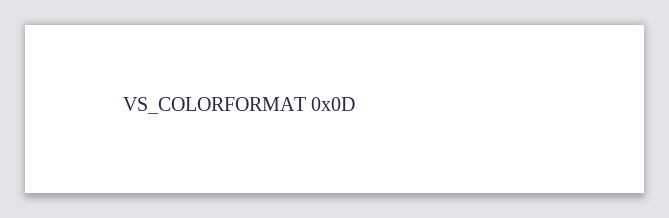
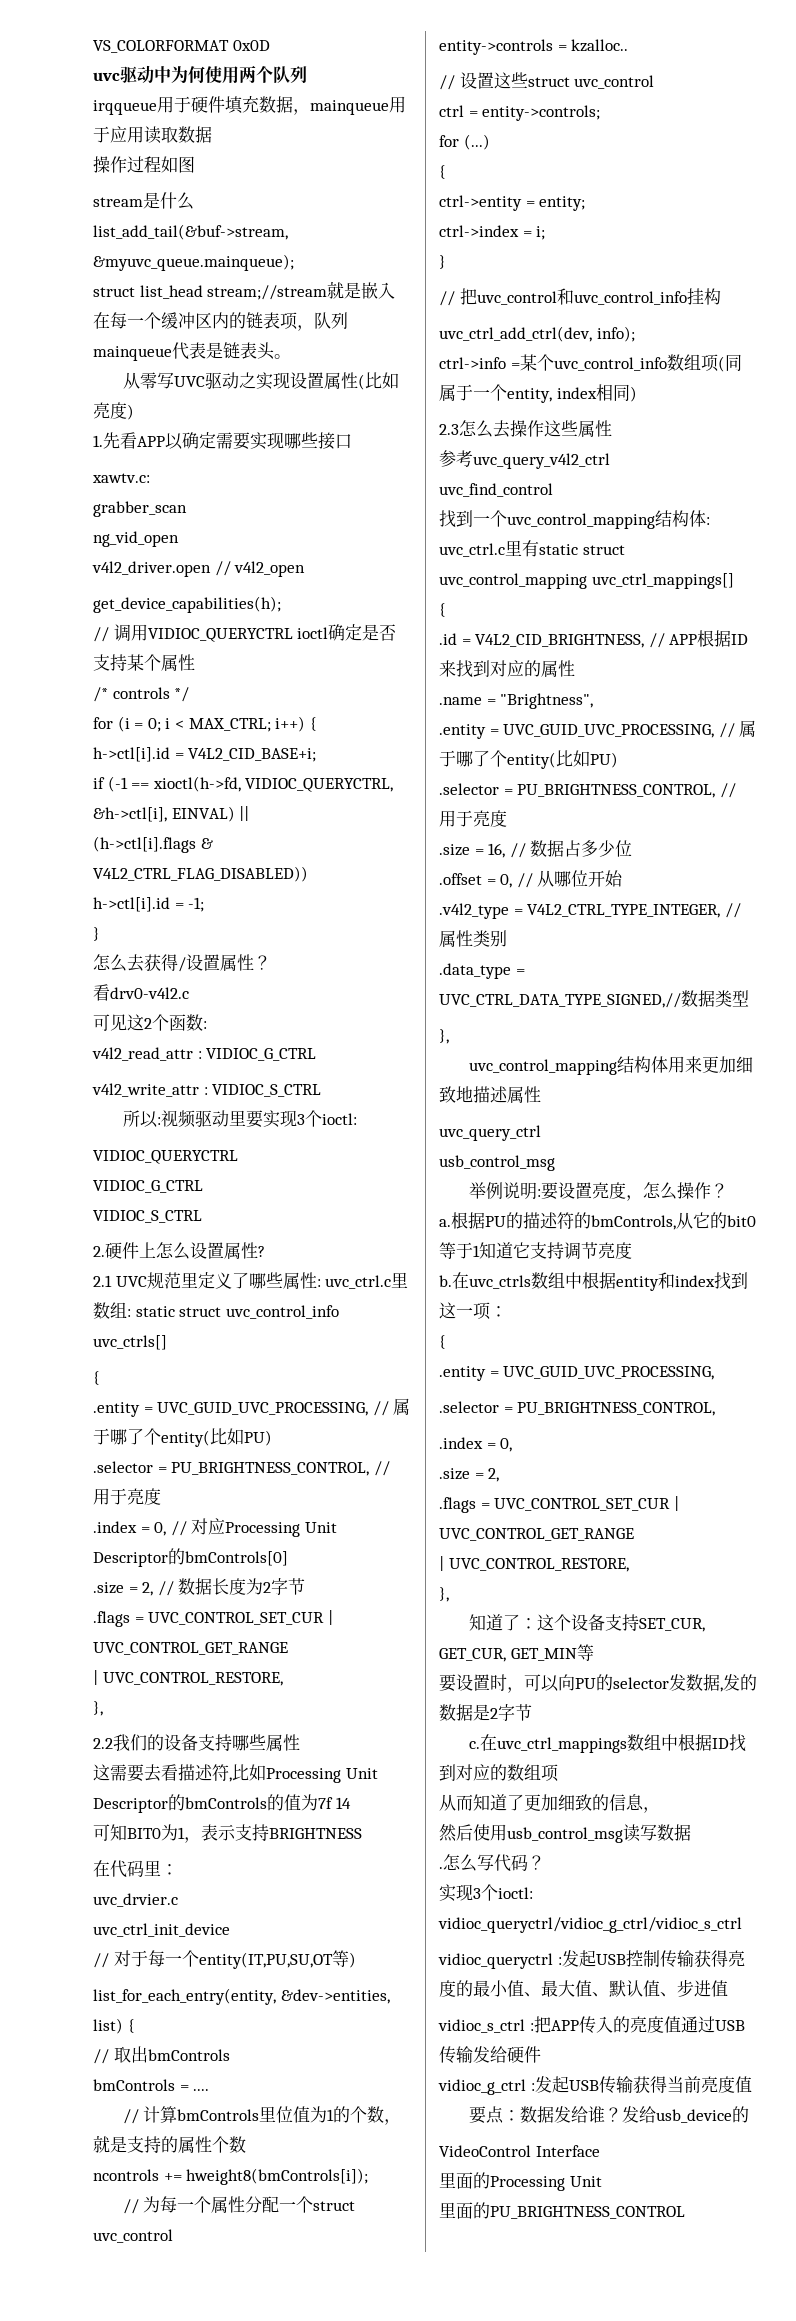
(356, 104) none -> [93,65,307,84] [93,95,406,115] [93,126,212,144] [93,156,195,173] [93,192,194,210] [93,224,288,240] [93,254,294,271] [93,281,396,300] [93,312,348,331] [93,342,291,361] [122,372,399,390] [93,402,134,420] [93,432,352,450] [92,473,150,483] [93,501,187,517] [93,531,179,547] [92,561,306,577] [93,596,281,613] [93,624,397,642] [93,654,195,671] [93,687,190,702] [93,716,317,732] [93,747,317,762] [93,776,394,792] [93,806,250,822] [93,836,213,853] [93,866,308,882] [93,897,205,912] [93,927,100,941] [93,954,271,972] [93,984,189,1001] [93,1014,207,1031] [92,1047,317,1061] [92,1083,322,1097] [122,1110,357,1128] [93,1150,238,1164] [93,1180,203,1193] [93,1210,202,1223] [93,1242,265,1260] [93,1272,409,1289] [93,1302,339,1319] [93,1335,167,1350] [93,1371,100,1385] [93,1398,411,1417] [93,1428,272,1447] [93,1461,390,1476] [93,1488,161,1505] [93,1518,337,1537] [93,1548,288,1567] [93,1578,306,1596] [93,1610,333,1627] [93,1642,288,1655] [93,1670,283,1686] [93,1701,103,1716] [93,1734,300,1751] [93,1764,378,1783] [93,1794,351,1813] [93,1824,362,1843] [93,1860,178,1878] [93,1893,178,1907] [93,1923,230,1937] [93,1950,356,1969] [93,1988,390,2005] [93,2018,135,2034] [93,2046,230,2064] [93,2079,210,2091] [122,2106,402,2125] [93,2135,246,2153] [93,2168,369,2185] [122,2196,356,2214] [93,2229,173,2243] [439,39,629,55] [439,72,655,90] [439,105,601,121] [439,134,490,150] [439,165,446,179] [439,195,586,211] [439,225,546,240] [439,255,446,269] [439,288,721,306] [439,326,635,342] [439,354,742,372] [439,384,637,403] [439,420,612,438] [439,450,610,469] [439,483,553,497] [439,510,710,529] [439,540,625,557] [439,573,734,589] [439,603,446,617] [439,630,749,648] [439,660,575,678] [439,693,594,709] [439,720,757,739] [439,750,618,769] [439,783,736,798] [439,810,507,827] [439,840,633,858] [439,870,624,888] [439,903,741,919] [439,930,507,947] [439,963,525,979] [439,990,749,1008] [439,1029,449,1044] [468,1056,753,1075] [439,1086,541,1103] [439,1125,541,1141] [439,1155,555,1171] [468,1182,728,1201] [439,1212,756,1230] [439,1242,632,1260] [439,1272,748,1291] [439,1302,507,1320] [439,1335,446,1349] [439,1366,715,1381] [439,1401,716,1416] [439,1437,513,1452] [439,1468,500,1482] [439,1496,679,1513] [439,1528,634,1541] [439,1556,629,1572] [439,1587,449,1602] [468,1614,705,1632] [439,1644,594,1662] [439,1674,757,1693] [439,1704,532,1721] [468,1734,746,1753] [439,1764,559,1782] [439,1794,660,1813] [439,1824,691,1843] [439,1854,545,1872] [439,1884,533,1902] [438,1917,742,1933] [438,1950,745,1969] [439,1979,728,1997] [438,2016,745,2034] [439,2046,541,2064] [438,2076,752,2095] [468,2106,749,2124] [439,2145,600,2157] [439,2172,602,2191] [439,2202,685,2219] // uvc驱动中为何使用两个队列 // irqqueue用于硬件填充数据，mainqueue用于应用读取数据 // 操作过程如图 // stream是什么 // list_add_tail(&buf->stream, &myuvc_queue.mainqueue); // struct list_head stream;//stream就是嵌入在每一个缓冲区内的链表项，队列mainqueue代表是链表头。 // 从零写UVC驱动之实现设置属性(比如亮度) // 1.先看APP以确定需要实现哪些接口 // xawtv.c: // grabber_scan // ng_vid_open // v4l2_driver.open // v4l2_open // get_device_capabilities(h); // // 调用VIDIOC_QUERYCTRL ioctl确定是否支持某个属性 // /* controls */ // for (i = 0; i < MAX_CTRL; i++) { // h->ctl[i].id = V4L2_CID_BASE+i; // if (-1 == xioctl(h->fd, VIDIOC_QUERYCTRL, &h->ctl[i], EINVAL) || // (h->ctl[i].flags & V4L2_CTRL_FLAG_DISABLED)) // h->ctl[i].id = -1; // } // 怎么去获得/设置属性？ // 看drv0-v4l2.c // 可见这2个函数: // v4l2_read_attr : VIDIOC_G_CTRL // v4l2_write_attr : VIDIOC_S_CTRL // 所以:视频驱动里要实现3个ioctl: // VIDIOC_QUERYCTRL // VIDIOC_G_CTRL // VIDIOC_S_CTRL // 2.硬件上怎么设置属性? // 2.1 UVC规范里定义了哪些属性: uvc_ctrl.c里数组: static struct uvc_control_info uvc_ctrls[] // { // .entity = UVC_GUID_UVC_PROCESSING, // 属于哪了个entity(比如PU) // .selector = PU_BRIGHTNESS_CONTROL, // 用于亮度 // .index = 0, // 对应Processing Unit Descriptor的bmControls[0] // .size = 2, // 数据长度为2字节 // .flags = UVC_CONTROL_SET_CUR | UVC_CONTROL_GET_RANGE // | UVC_CONTROL_RESTORE, // }, // 2.2我们的设备支持哪些属性 // 这需要去看描述符,比如Processing Unit Descriptor的bmControls的值为7f 14 // 可知BIT0为1，表示支持BRIGHTNESS // 在代码里： // uvc_drvier.c // uvc_ctrl_init_device // // 对于每一个entity(IT,PU,SU,OT等) // list_for_each_entry(entity, &dev->entities, list) { // // 取出bmControls // bmControls = .... // // 计算bmControls里位值为1的个数，就是支持的属性个数 // ncontrols += hweight8(bmControls[i]); // // 为每一个属性分配一个struct uvc_control // entity->controls = kzalloc.. // // 设置这些struct uvc_control // ctrl = entity->controls; // for (...) // { // ctrl->entity = entity; // ctrl->index = i; // } // // 把uvc_control和uvc_control_info挂构 // uvc_ctrl_add_ctrl(dev, info); // ctrl->info =某个uvc_control_info数组项(同属于一个entity, index相同) // 2.3怎么去操作这些属性 // 参考uvc_query_v4l2_ctrl // uvc_find_control // 找到一个uvc_control_mapping结构体: uvc_ctrl.c里有static struct uvc_control_mapping uvc_ctrl_mappings[] // { // .id = V4L2_CID_BRIGHTNESS, // APP根据ID来找到对应的属性 // .name = "Brightness", // .entity = UVC_GUID_UVC_PROCESSING, // 属于哪了个entity(比如PU) // .selector = PU_BRIGHTNESS_CONTROL, // 用于亮度 // .size = 16, // 数据占多少位 // .offset = 0, // 从哪位开始 // .v4l2_type = V4L2_CTRL_TYPE_INTEGER, // 属性类别 // .data_type = UVC_CTRL_DATA_TYPE_SIGNED,//数据类型 // }, // uvc_control_mapping结构体用来更加细致地描述属性 // uvc_query_ctrl // usb_control_msg // 举例说明:要设置亮度，怎么操作？ // a.根据PU的描述符的bmControls,从它的bit0等于1知道它支持调节亮度 // b.在uvc_ctrls数组中根据entity和index找到这一项： // { // .entity = UVC_GUID_UVC_PROCESSING, // .selector = PU_BRIGHTNESS_CONTROL, // .index = 0, // .size = 2, // .flags = UVC_CONTROL_SET_CUR | UVC_CONTROL_GET_RANGE // | UVC_CONTROL_RESTORE, // }, // 知道了：这个设备支持SET_CUR, GET_CUR, GET_MIN等 // 要设置时，可以向PU的selector发数据,发的数据是2字节 // c.在uvc_ctrl_mappings数组中根据ID找到对应的数组项 // 从而知道了更加细致的信息， // 然后使用usb_control_msg读写数据 // .怎么写代码？ // 实现3个ioctl: vidioc_queryctrl/vidioc_g_ctrl/vidioc_s_ctrl // vidioc_queryctrl :发起USB控制传输获得亮度的最小值、最大值、默认值、步进值 // vidioc_s_ctrl :把APP传入的亮度值通过USB传输发给硬件 // vidioc_g_ctrl :发起USB传输获得当前亮度值 // 要点：数据发给谁？发给usb_device的 // VideoControl Interface // 里面的Processing Unit // 里面的PU_BRIGHTNESS_CONTROL

